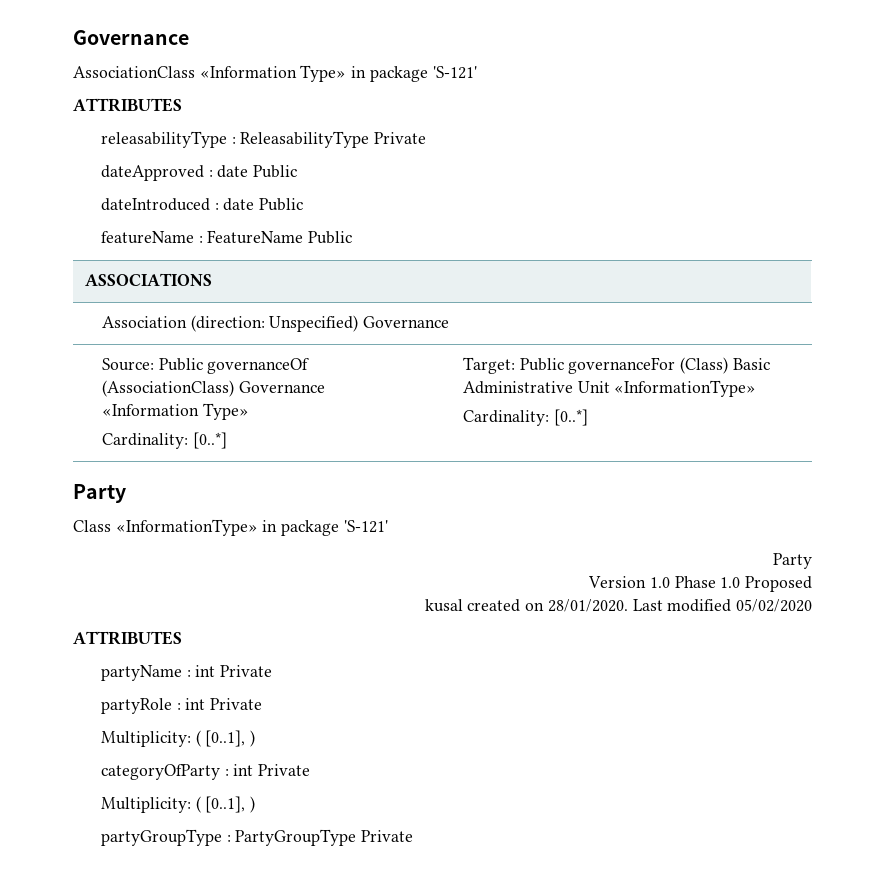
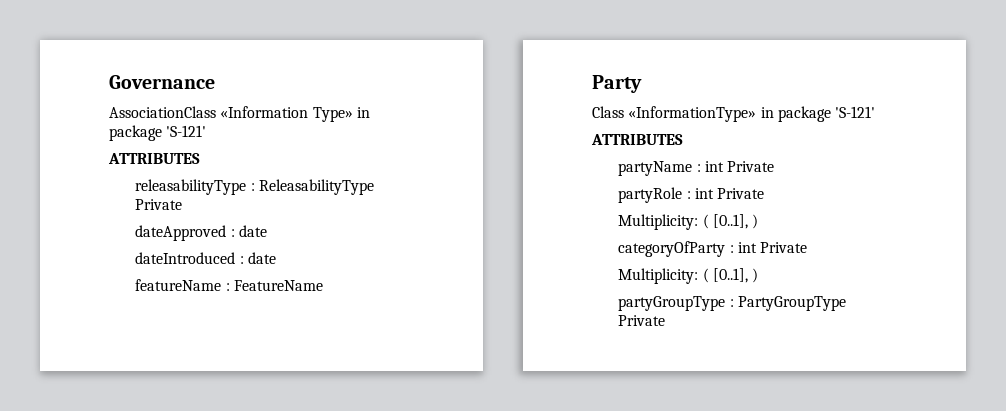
[253,165,298,178] Public -> (267, 231) none
[259,198,304,211] Public -> (276, 258) none
[308,231,353,244] [85,273,213,286] [101,315,450,332] [101,358,310,374] [101,380,325,397] [101,403,249,420] [101,432,227,449] [462,357,770,374] [462,380,757,397] [462,409,588,426] Public // ASSOCIATIONS // Association (direction: Unspecified) Governance // Source: Public governanceOf (AssociationClass) Governance «Information Type» // Cardinality: [0..*] | Target: Public governanceFor (Class) Basic Administrative Unit «InformationType» // Cardinality: [0..*] -> (323, 285) none
[773,553,812,569] [588,576,813,592] [424,599,813,612] // Party // Version 1.0 Phase 1.0 Proposed // kusal created on 28/01/2020. Last modified 05/02/2020 -> (876, 112) none

